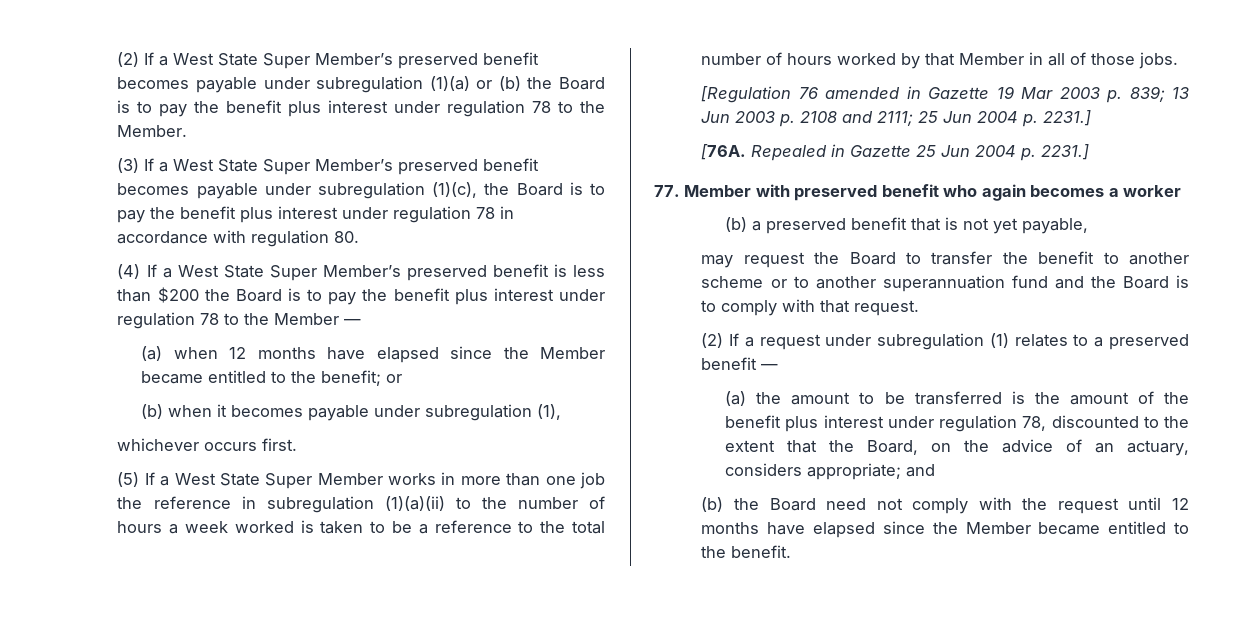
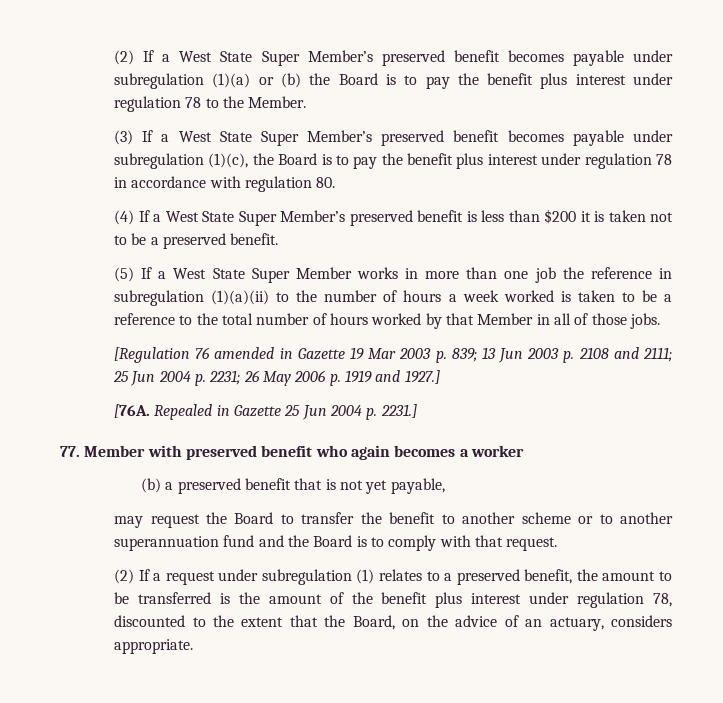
[204,288,605,305] [117,312,362,329] [141,346,606,363] [141,370,403,386] [141,404,562,421] [117,438,298,451] the Board is to pay the benefit plus interest under regulation 78 to the Member — // (a) when 12 months have elapsed since the Member became entitled to the benefit; or // (b) when it becomes payable under subregulation (1), // whichever occurs first. -> [580,210,673,222] [114,233,279,249] it is taken not to be a preserved benefit.
[1043,110,1092,126] 2231.] -> [209,370,440,386] 2231; 26 May 2006 p. 1919 and 1927.]
[701,357,779,370] [725,391,747,406] benefit — // (a) -> [524,569,573,584] benefit,
[807,463,936,480] [701,497,1189,514] [701,521,1189,538] [701,545,792,558] appropriate; and // (b) the Board need not comply with the request until 12 months have elapsed since the Member became entitled to the benefit. -> [114,639,194,654] appropriate.

